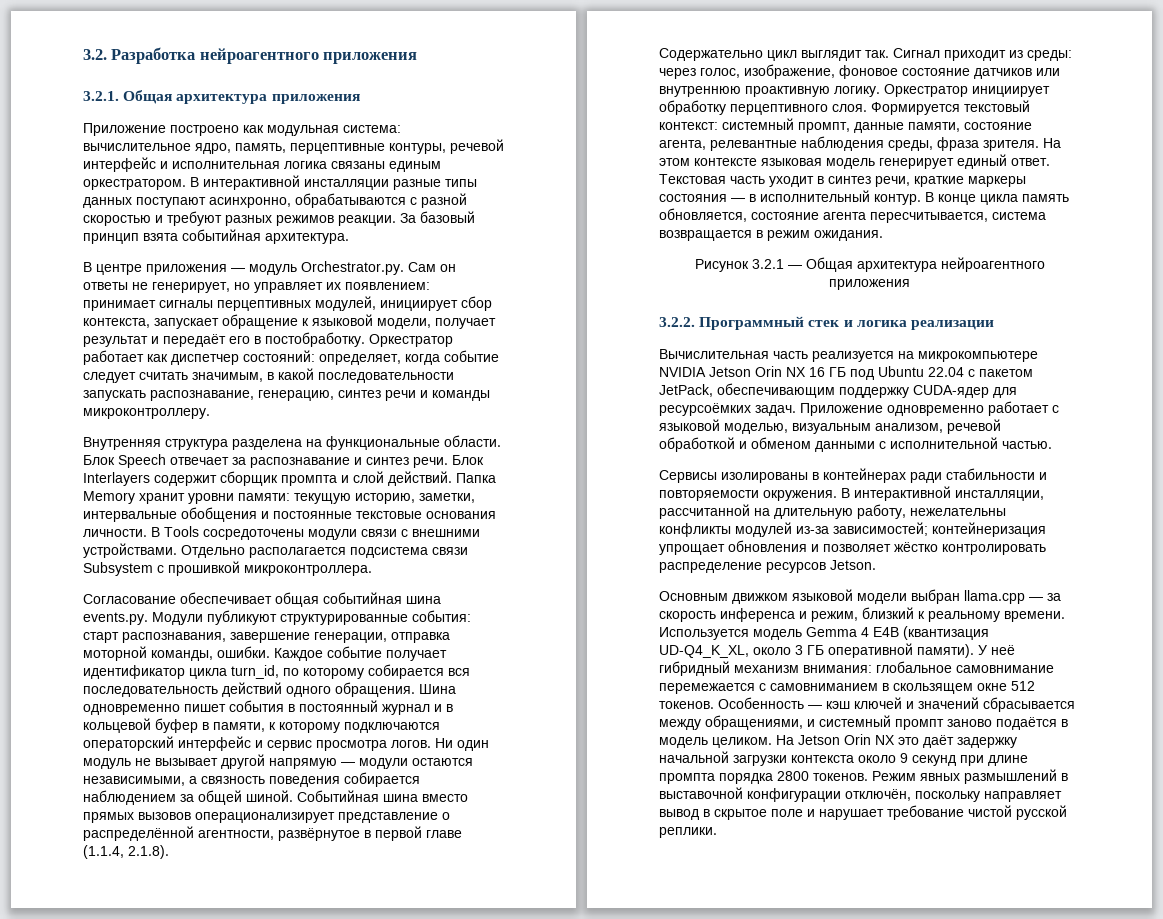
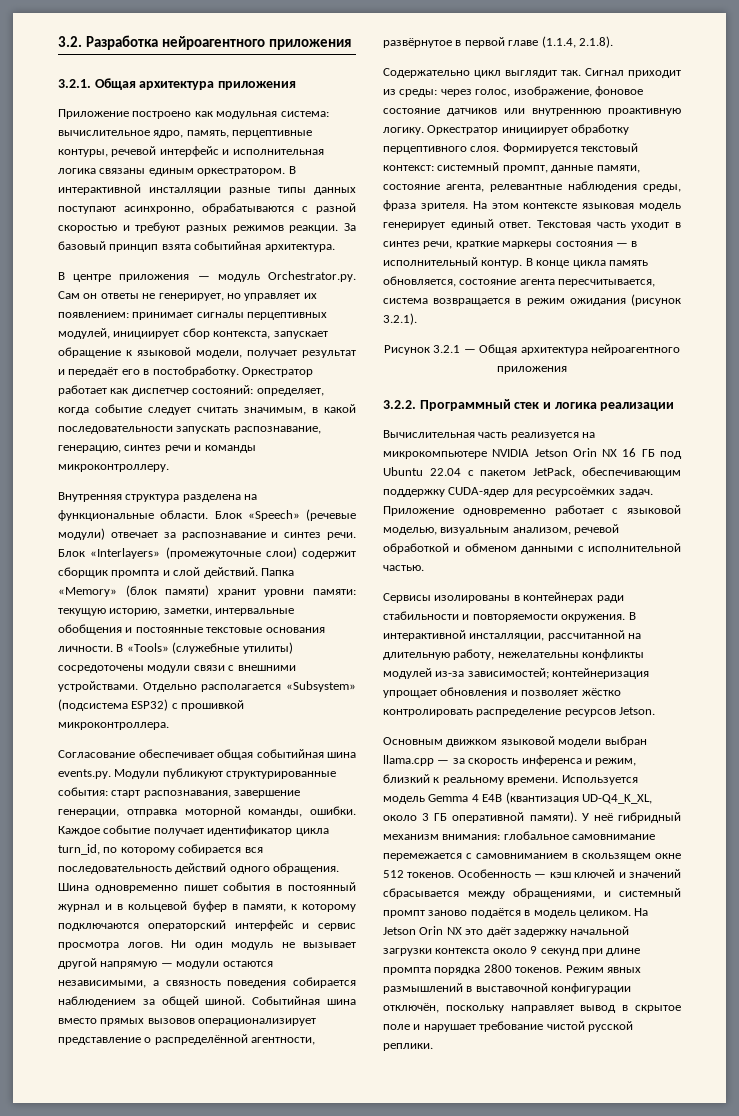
[118,454,166,468] Speech -> [247,509,356,521] [58,528,105,540] «Speech» (речевые модули)
[83,472,150,486] Interlayers -> [90,547,297,559] «Interlayers» (промежуточные слои)
[83,491,135,504] Memory -> [58,585,210,597] «Memory» (блок памяти)
[164,526,199,537] Tools -> [126,642,293,654] «Tools» (служебные утилиты)
[350,547,468,558] [83,562,153,576] подсистема связи Subsystem -> [286,681,356,692] [58,699,169,711] «Subsystem» (подсистема ESP32)
[814,230,883,241] ожидания. -> [569,294,681,306] [383,313,417,325] ожидания (рисунок 3.2.1).

